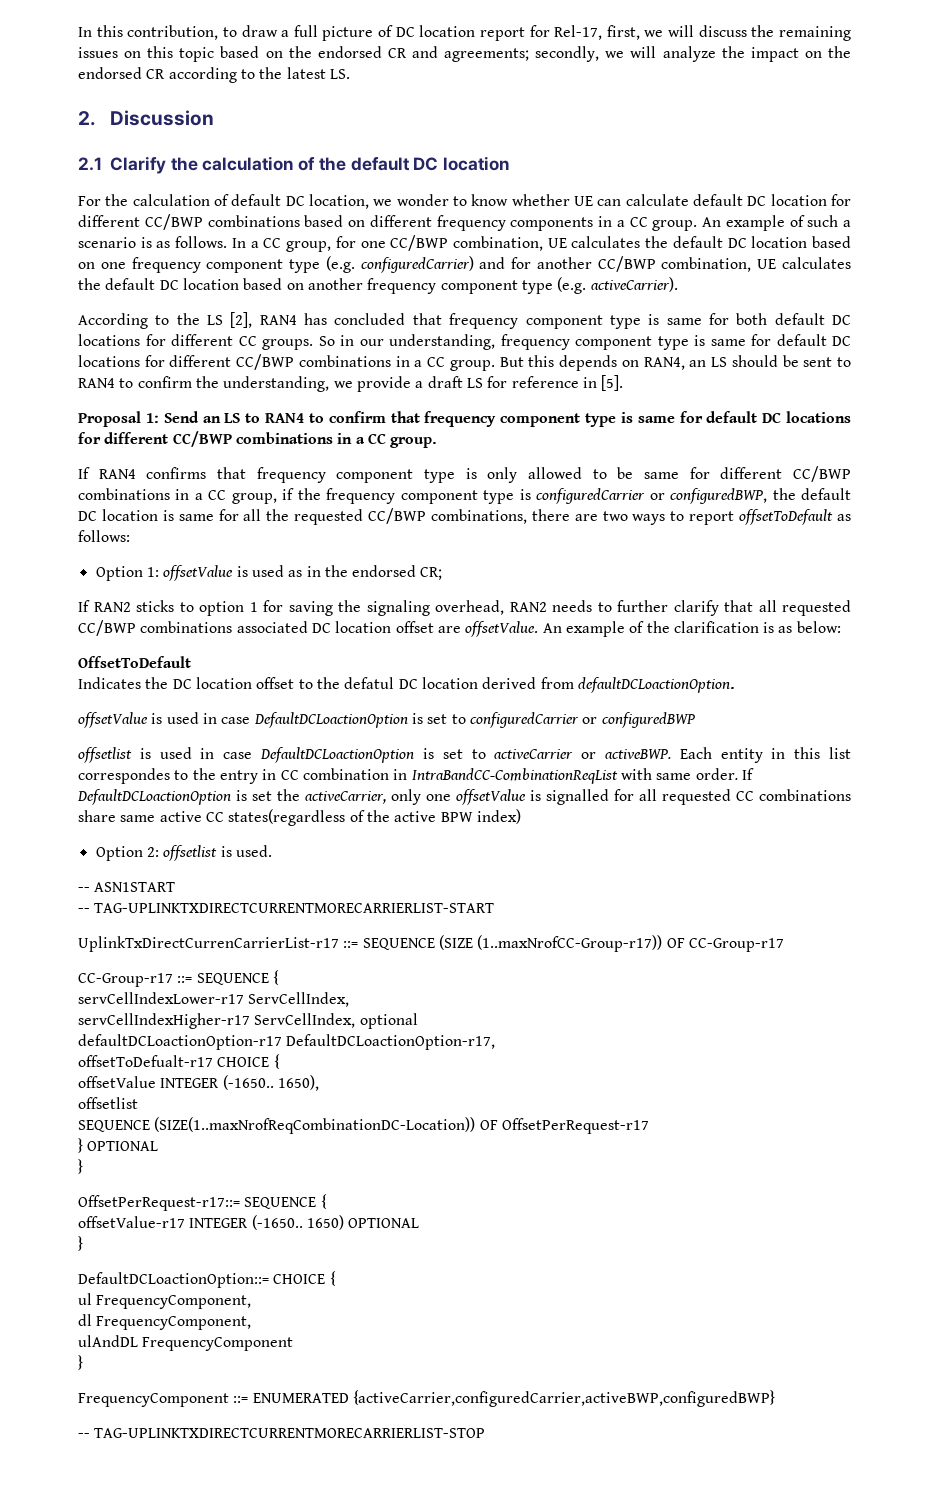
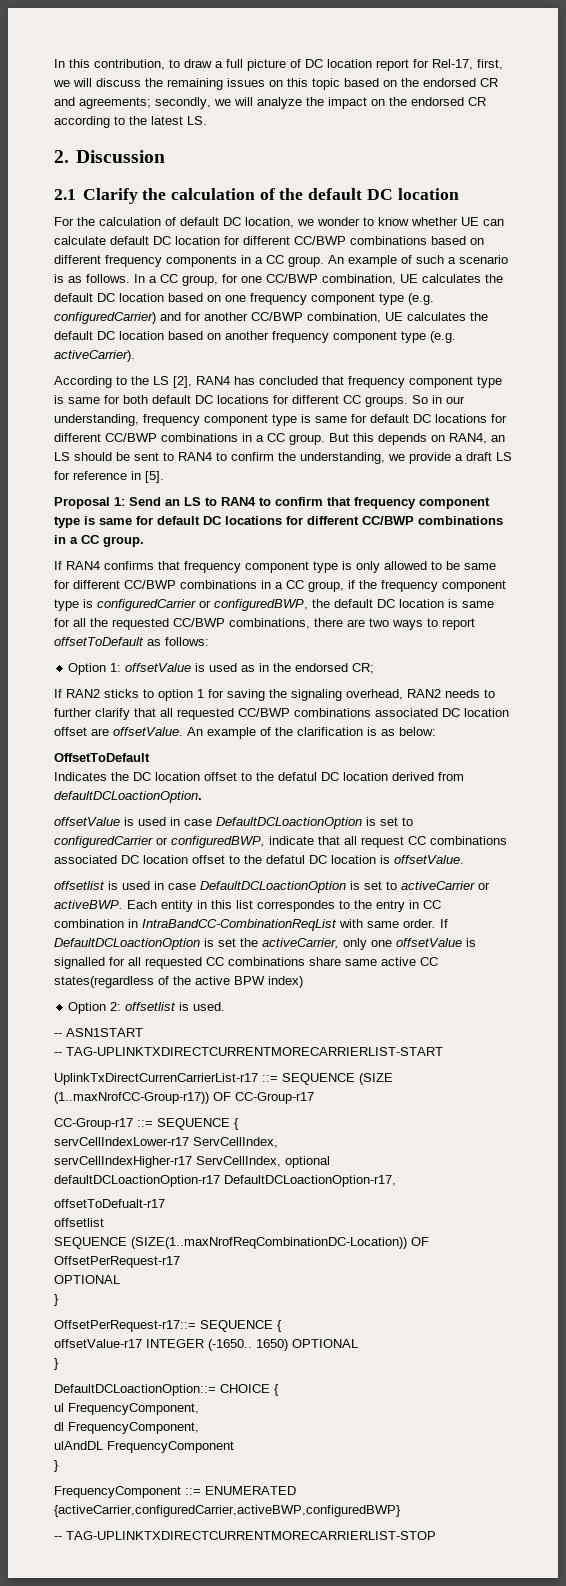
[601,712,695,728] configuredBWP -> [171,836,507,848] [54,855,464,864] configuredBWP, indicate that all request CC combinations associated DC location offset to the defatul DC location is offsetValue.
[217,1054,280,1069] [78,1075,319,1091] CHOICE { // offsetValue INTEGER (-1650.. 1650), -> (165, 1203) none
[78,1138,83,1153] } -> (180, 1262) none

